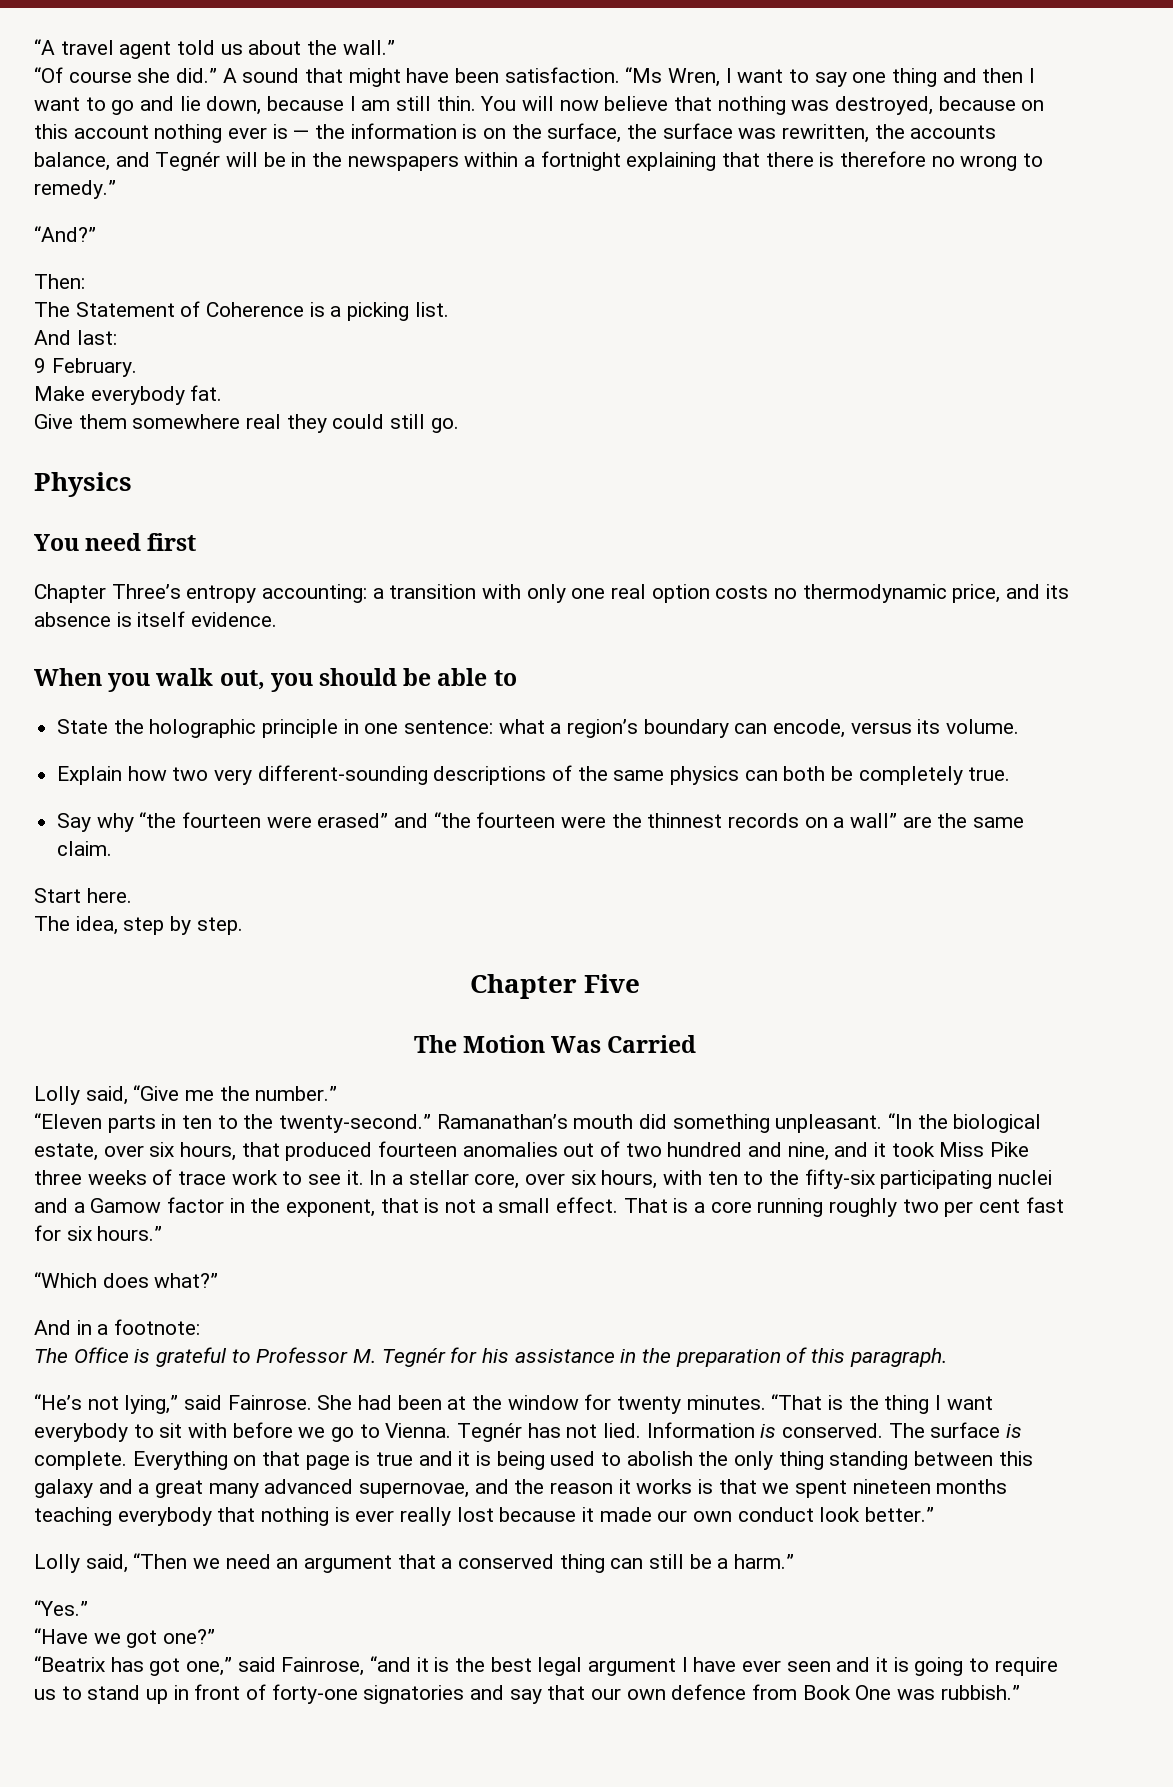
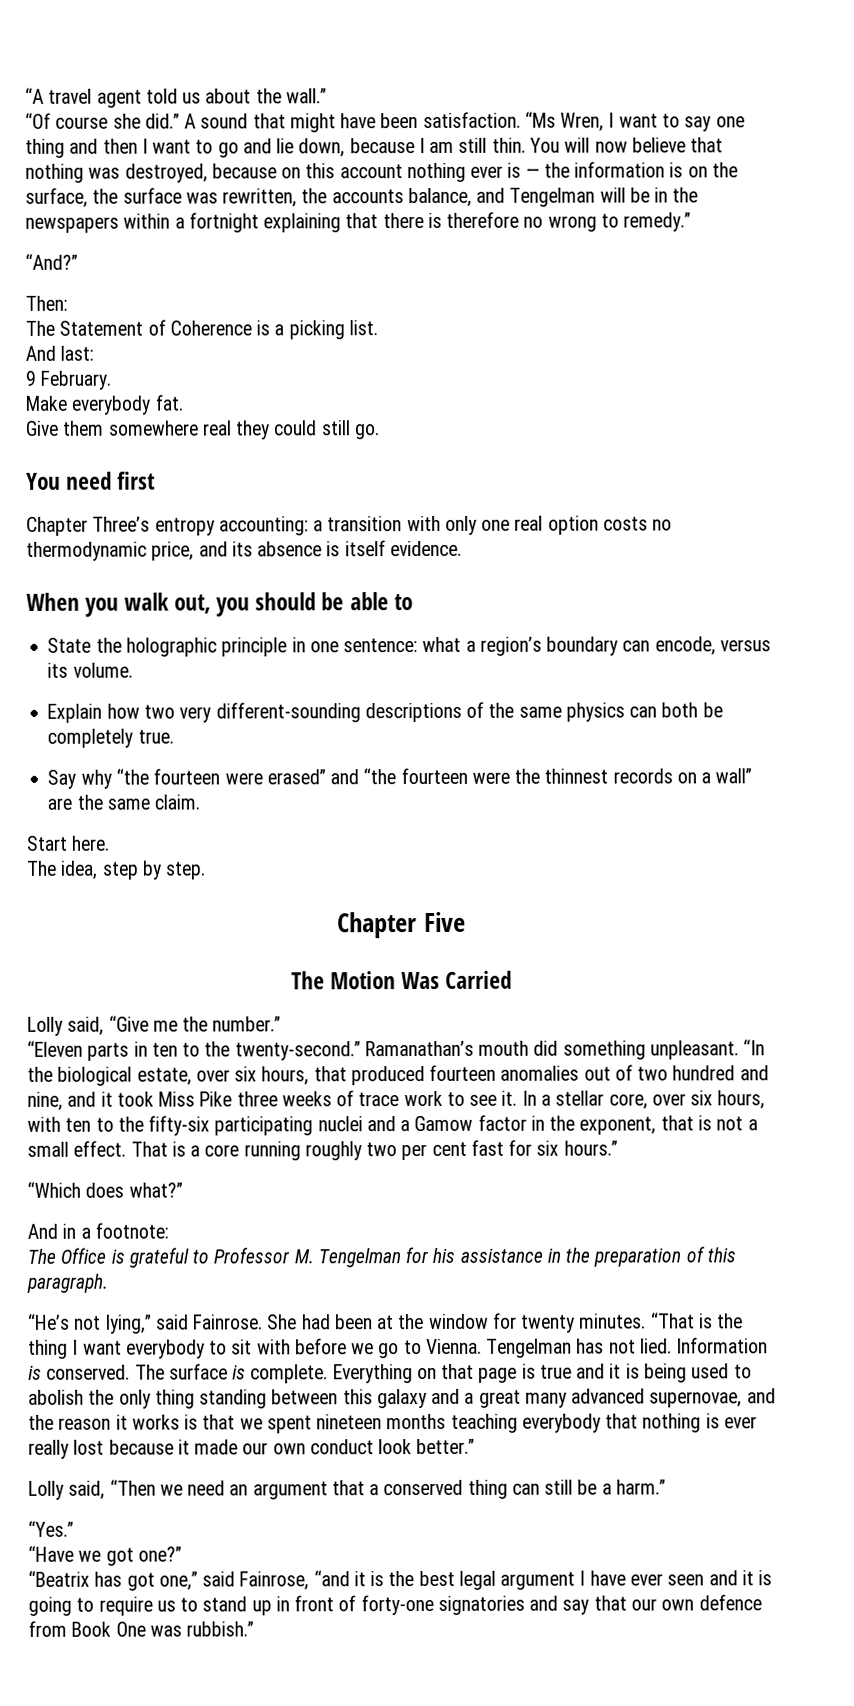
[155,152,221,171] Tegnér -> [509,187,596,207] Tengelman
[34,472,132,497] // Physics -> (380, 432) none
[381,1348,446,1367] Tegnér -> [317,1248,401,1268] Tengelman
[457,1423,523,1442] Tegnér -> [486,1338,573,1358] Tengelman

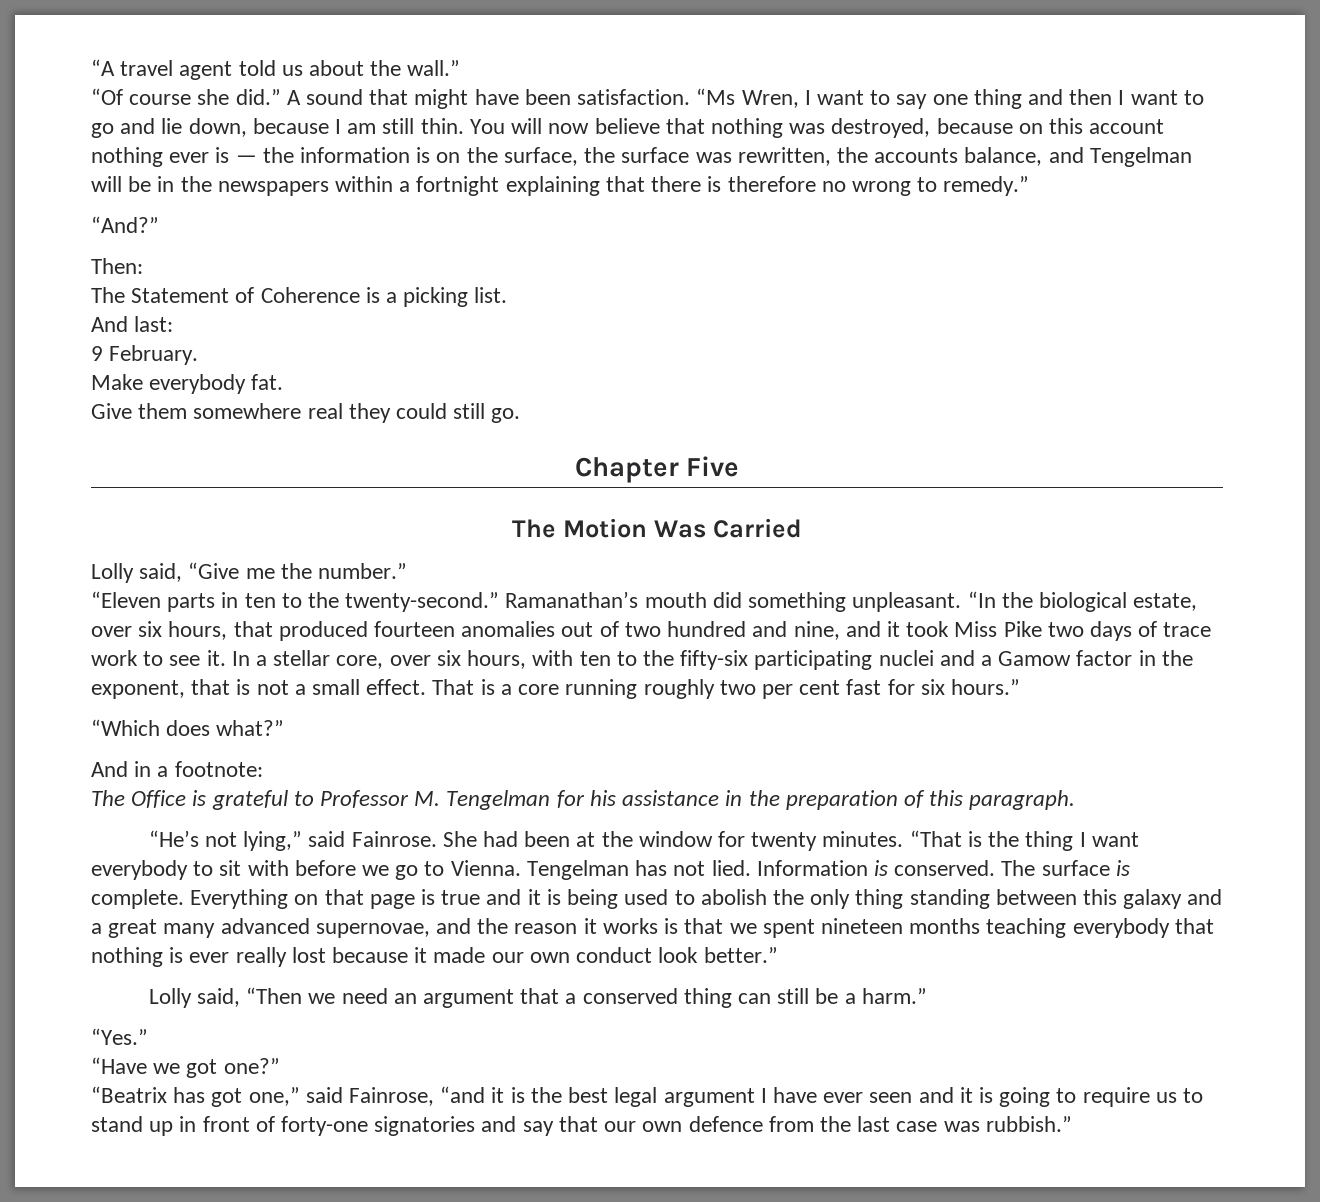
[26,471,156,490] [26,515,673,536] [26,540,462,561] [26,592,413,617] [47,636,771,657] [47,662,133,678] [47,701,723,723] [47,728,174,748] [47,767,753,789] [47,794,201,810] [26,835,110,851] [27,860,207,880] // You need first // Chapter Three’s entropy accounting: a transition with only one real option costs no thermodynamic price, and its absence is itself evidence. // When you walk out, you should be able to // State the holographic principle in one sentence: what a region’s boundary can encode, versus its volume. // Explain how two very different-sounding descriptions of the same physics can both be completely true. // Say why “the fourteen were erased” and “the fourteen were the thinnest records on a wall” are the same claim. // Start here. // The idea, step by step. -> (521, 415) none
[236,1091,332,1107] three weeks -> [1047,621,1132,641] two days
[71,1621,146,1637] Book One -> [819,1116,938,1132] the last case

